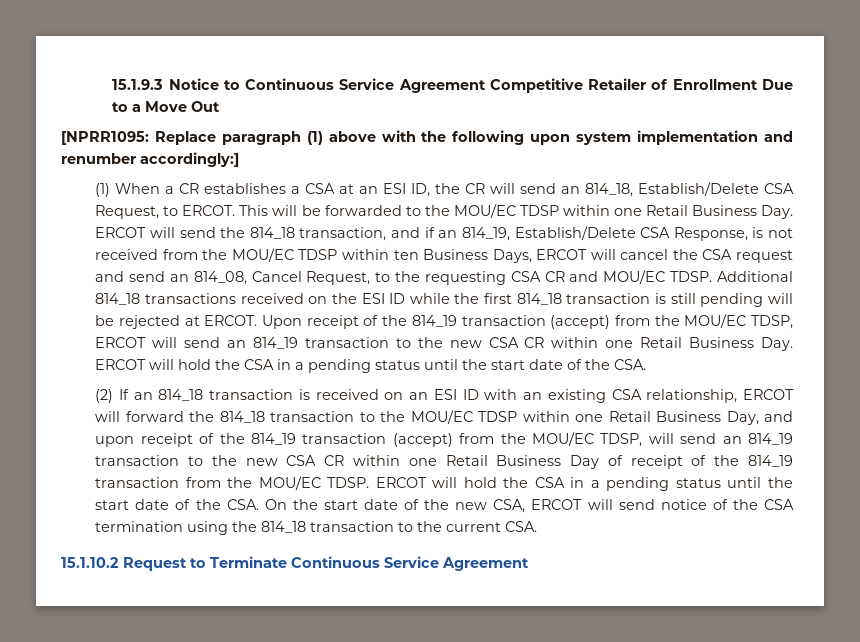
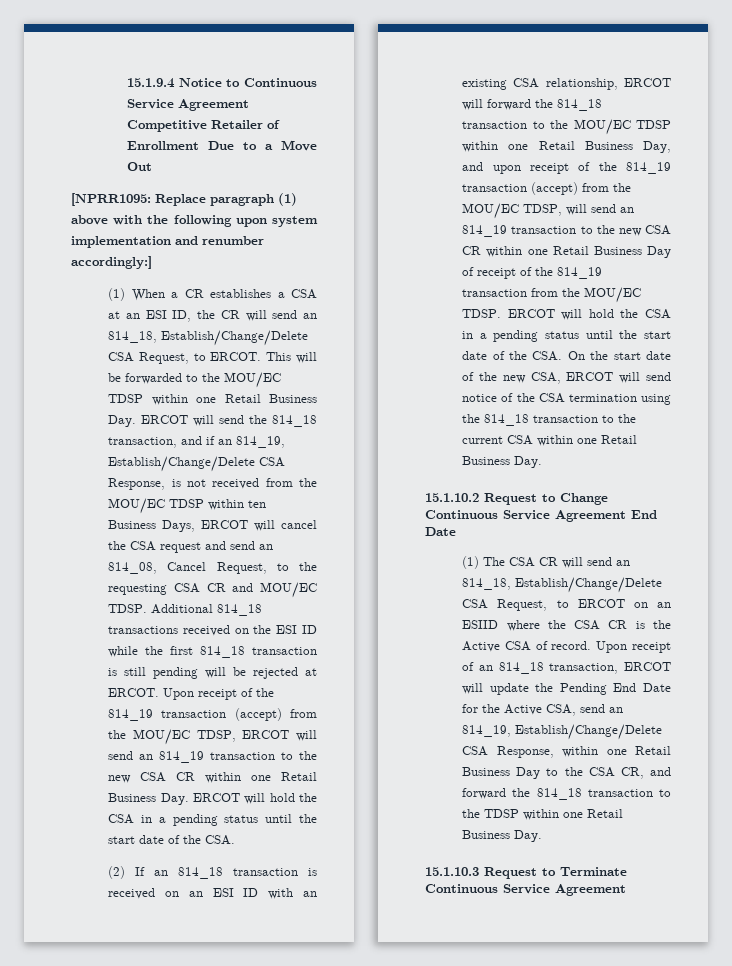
[112,79,164,90] 15.1.9.3 -> [126,78,175,88] 15.1.9.4
[638,182,760,196] Establish/Delete -> [161,330,309,346] Establish/Change/Delete
[514,226,636,240] Establish/Delete -> [108,456,256,472] Establish/Change/Delete
[505,521,538,532] [61,557,119,568] CSA. // 15.1.10.2 -> [507,435,638,446] [462,456,543,468] [425,493,608,505] [425,510,657,522] [425,527,456,536] [462,556,631,569] [462,577,663,593] [462,599,671,611] [462,620,671,631] [462,641,671,653] [462,662,671,674] [462,683,671,695] [462,704,624,716] [462,724,663,740] [462,746,671,758] [462,767,671,779] [462,788,671,800] [462,809,624,820] [462,830,543,842] [425,867,479,876] CSA within one Retail Business Day. // 15.1.10.2 Request to Change Continuous Service Agreement End Date // (1) The CSA CR will send an 814_18, Establish/Change/Delete CSA Request, to ERCOT on an ESIID where the CSA CR is the Active CSA of record. Upon receipt of an 814_18 transaction, ERCOT will update the Pending End Date for the Active CSA, send an 814_19, Establish/Change/Delete CSA Response, within one Retail Business Day to the CSA CR, and forward the 814_18 transaction to the TDSP within one Retail Business Day. // 15.1.10.3

